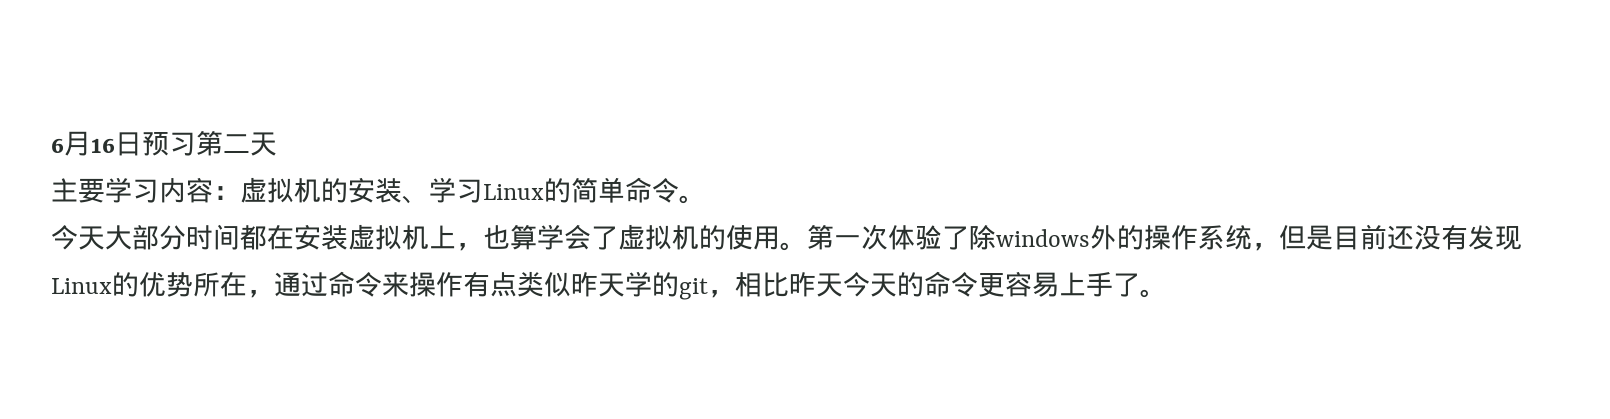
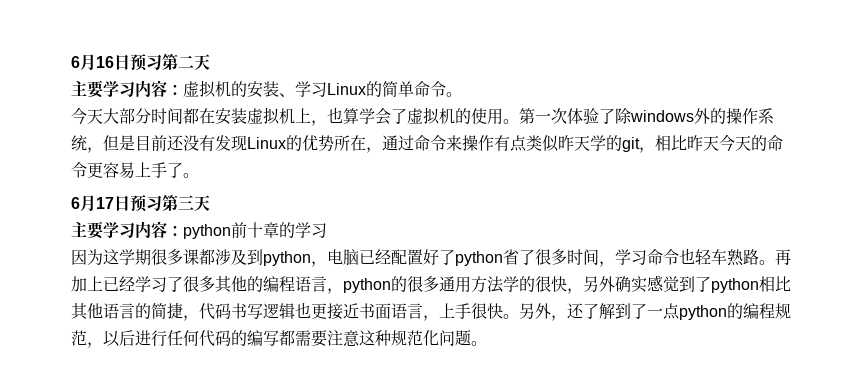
(1167, 293) none -> [71,194,210,212] [71,221,327,239] [71,248,791,267] [71,275,791,294] [71,302,791,321] [71,330,487,348] // 6月17日预习第三天 // 主要学习内容：python前十章的学习 // 因为这学期很多课都涉及到python，电脑已经配置好了python省了很多时间，学习命令也轻车熟路。再加上已经学习了很多其他的编程语言，python的很多通用方法学的很快，另外确实感觉到了python相比其他语言的简捷，代码书写逻辑也更接近书面语言，上手很快。另外，还了解到了一点python的编程规范，以后进行任何代码的编写都需要注意这种规范化问题。

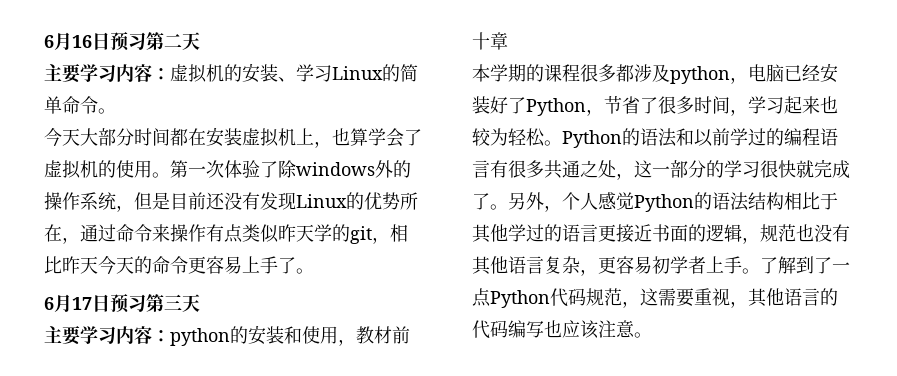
[231,222,327,238] [71,249,503,267] 前十章的学习 // 因为这学期很多课都涉及到python，电脑已经配置好了python -> [230,325,410,346] [472,32,508,50] [472,63,838,84] [472,96,622,116] 的安装和使用，教材前十章 // 本学期的课程很多都涉及python，电脑已经安装好了Python，节
[647,248,791,266] [71,275,791,294] [71,302,791,321] [71,330,471,348] 命令也轻车熟路。再加上已经学习了很多其他的编程语言，python的很多通用方法学的很快，另外确实感觉到了python相比其他语言的简捷，代码书写逻辑也更接近书面语言，上手很快。另外，还了解到了一点python的编程规范，以后进行任何代码的编写都需要注意这种规范化问题 -> [784,96,838,114] [472,128,838,148] [472,159,850,180] [472,192,838,212] [472,224,850,244] [472,256,850,276] [472,288,838,308] [472,320,635,339] 起来也较为轻松。Python的语法和以前学过的编程语言有很多共通之处，这一部分的学习很快就完成了。另外，个人感觉Python的语法结构相比于其他学过的语言更接近书面的逻辑，规范也没有其他语言复杂，更容易初学者上手。了解到了一点Python代码规范，这需要重视，其他语言的代码编写也应该注意

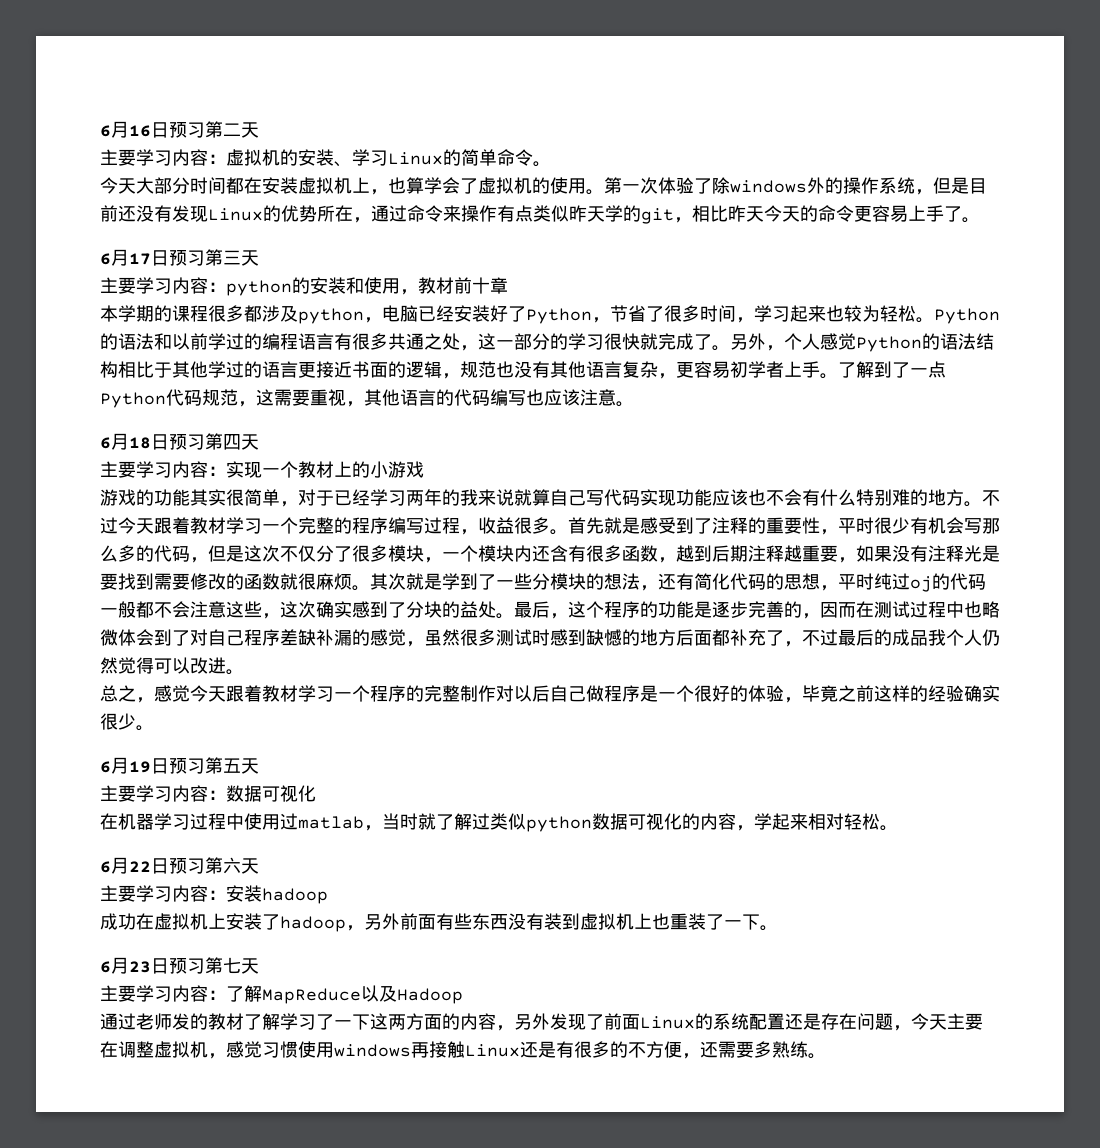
(652, 335) none -> [100,433,259,450] [100,461,424,478] [100,489,1000,507] [100,517,1000,535] [100,545,1000,563] [100,573,986,592] [100,601,1000,619] [100,629,1000,647] [100,657,244,675] [100,685,1000,703] [100,713,154,731] [100,757,259,774] [100,785,316,802] [100,813,898,832] [100,857,259,874] [100,885,328,904] [100,913,778,932] [100,957,259,974] [100,985,463,1004] [100,1013,983,1031] [100,1041,826,1059] // 6月18日预习第四天 // 主要学习内容：实现一个教材上的小游戏 // 游戏的功能其实很简单，对于已经学习两年的我来说就算自己写代码实现功能应该也不会有什么特别难的地方。不过今天跟着教材学习一个完整的程序编写过程，收益很多。首先就是感受到了注释的重要性，平时很少有机会写那么多的代码，但是这次不仅分了很多模块，一个模块内还含有很多函数，越到后期注释越重要，如果没有注释光是要找到需要修改的函数就很麻烦。其次就是学到了一些分模块的想法，还有简化代码的思想，平时纯过oj的代码一般都不会注意这些，这次确实感到了分块的益处。最后，这个程序的功能是逐步完善的，因而在测试过程中也略微体会到了对自己程序差缺补漏的感觉，虽然很多测试时感到缺憾的地方后面都补充了，不过最后的成品我个人仍然觉得可以改进。 // 总之，感觉今天跟着教材学习一个程序的完整制作对以后自己做程序是一个很好的体验，毕竟之前这样的经验确实很少。 // 6月19日预习第五天 // 主要学习内容：数据可视化 // 在机器学习过程中使用过matlab，当时就了解过类似python数据可视化的内容，学起来相对轻松。 // 6月22日预习第六天 // 主要学习内容：安装hadoop // 成功在虚拟机上安装了hadoop，另外前面有些东西没有装到虚拟机上也重装了一下。 // 6月23日预习第七天 // 主要学习内容：了解MapReduce以及Hadoop // 通过老师发的教材了解学习了一下这两方面的内容，另外发现了前面Linux的系统配置还是存在问题，今天主要在调整虚拟机，感觉习惯使用windows再接触Linux还是有很多的不方便，还需要多熟练。

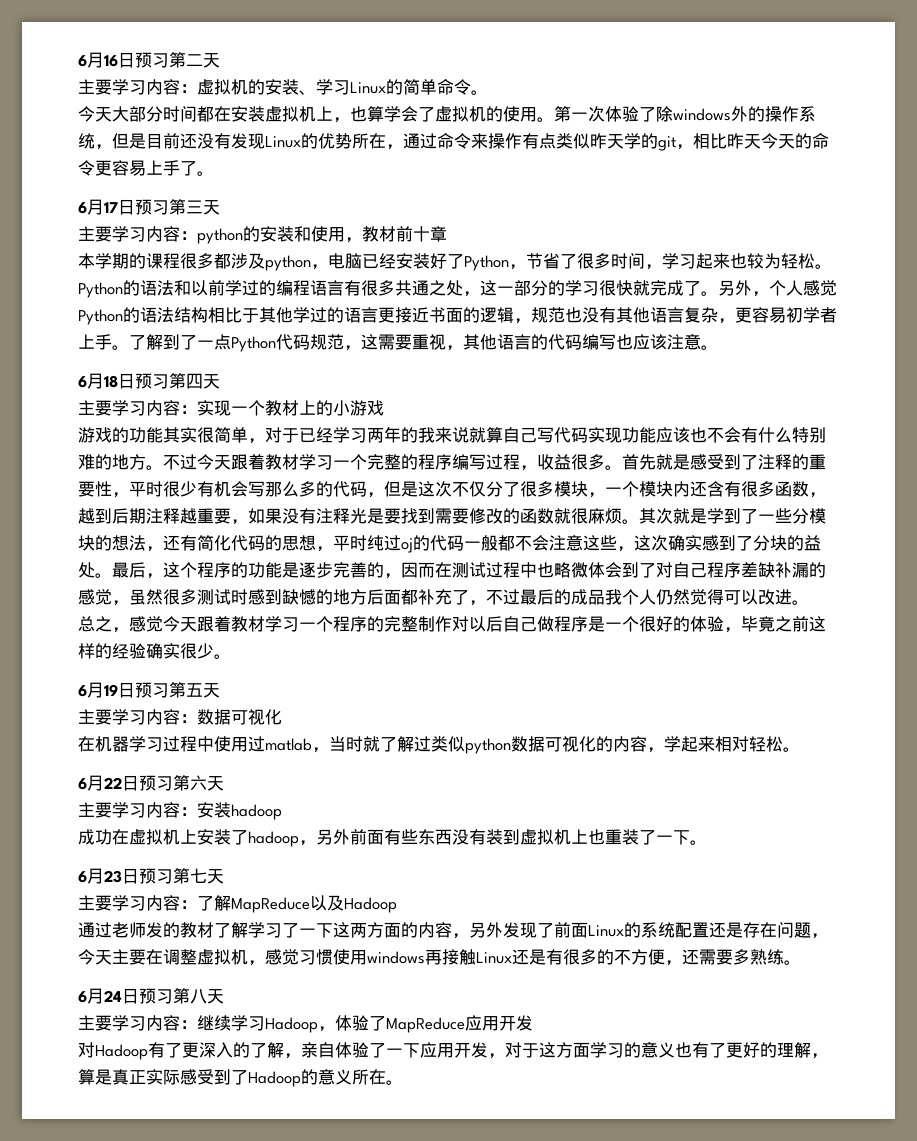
(826, 1056) none -> [78,988,224,1004] [78,1015,533,1033] [78,1042,828,1060] [78,1069,403,1087] // 6月24日预习第八天 // 主要学习内容：继续学习Hadoop，体验了MapReduce应用开发 // 对Hadoop有了更深入的了解，亲自体验了一下应用开发，对于这方面学习的意义也有了更好的理解，算是真正实际感受到了Hadoop的意义所在。

